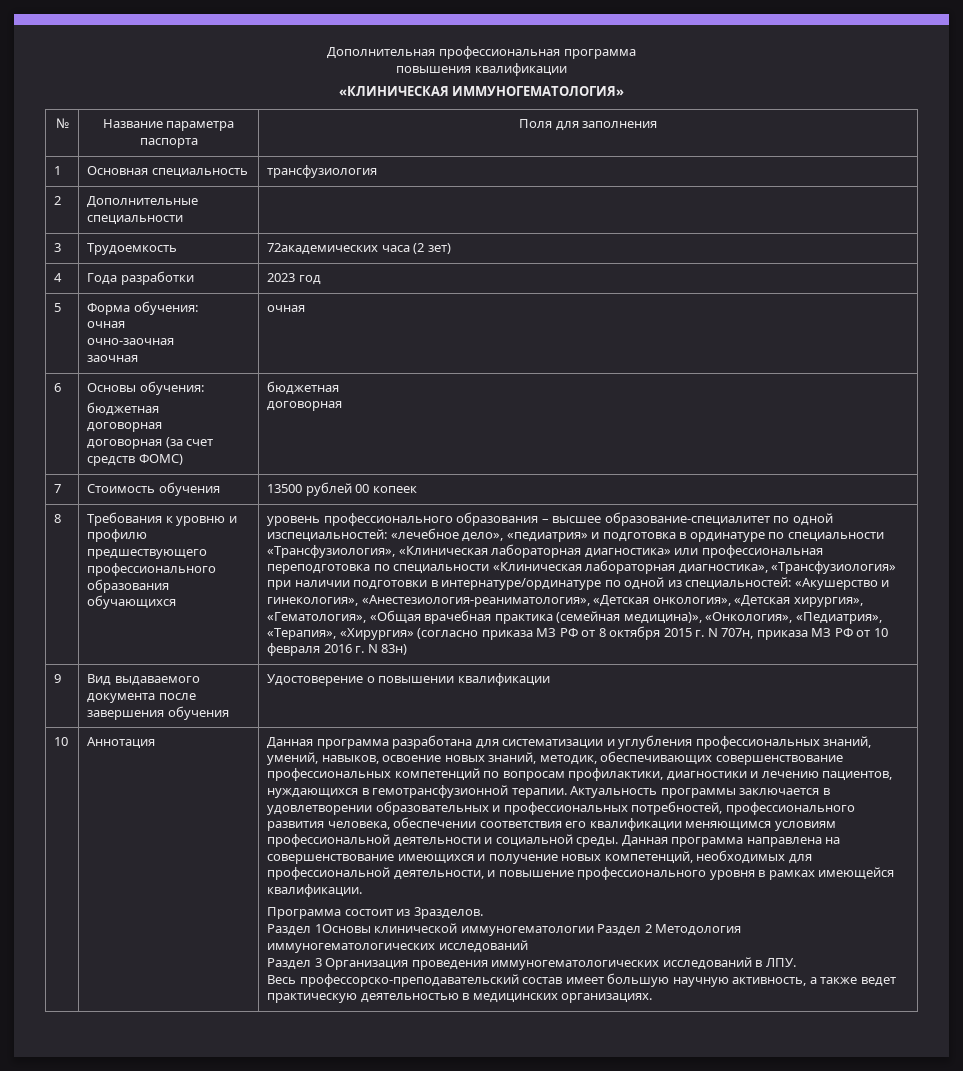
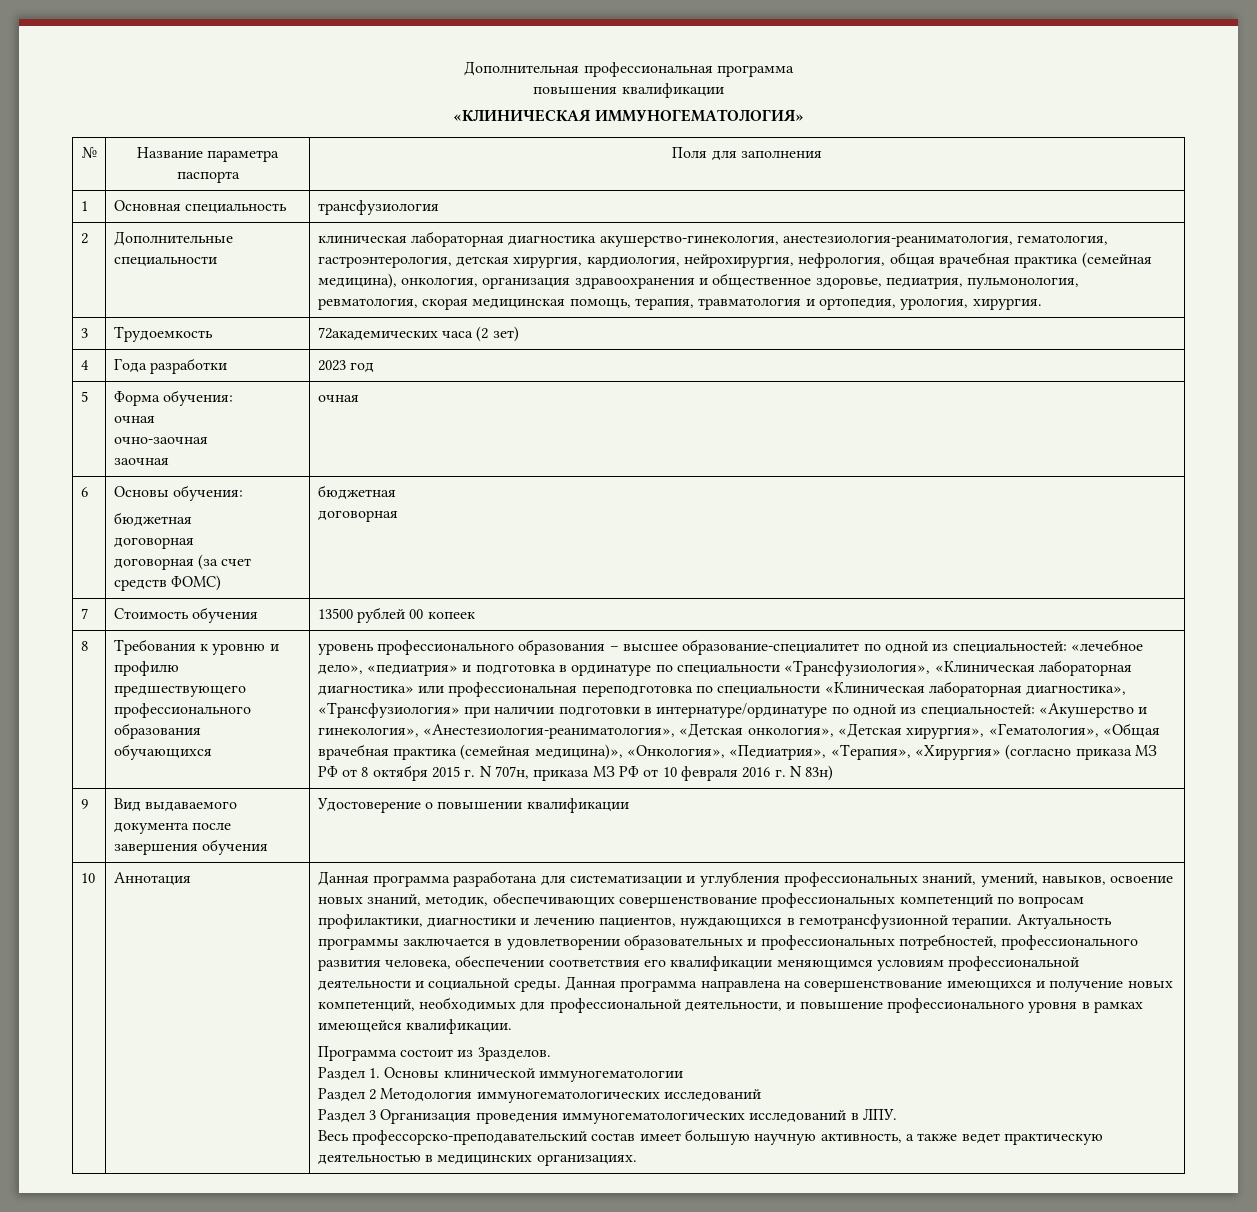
(184, 220) none -> [317,231,1109,247] [317,252,1152,268] [317,273,1080,289] [317,298,1042,310] клиническая лабораторная диагностика акушерство-гинекология, анестезиология-реаниматология, гематология, гастроэнтерология, детская хирургия, кардиология, нейрохирургия, нефрология, общая врачебная практика (семейная медицина), онкология, организация здравоохранения и общественное здоровье, педиатрия, пульмонология, ревматология, скорая медицинская помощь, терапия, травматология и ортопедия, урология, хирургия.
[267,529,388,542] изспециальностей: -> [932,641,1067,654] из специальностей:
[314,924,371,933] 1Основы -> [369,1067,440,1078] 1. Основы
(594, 931) none -> (684, 1076) //

